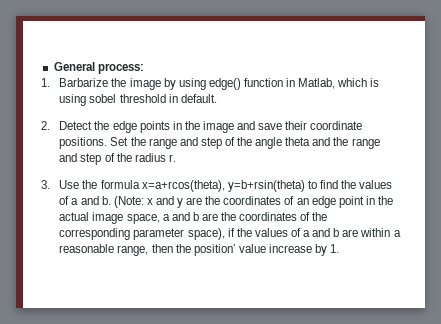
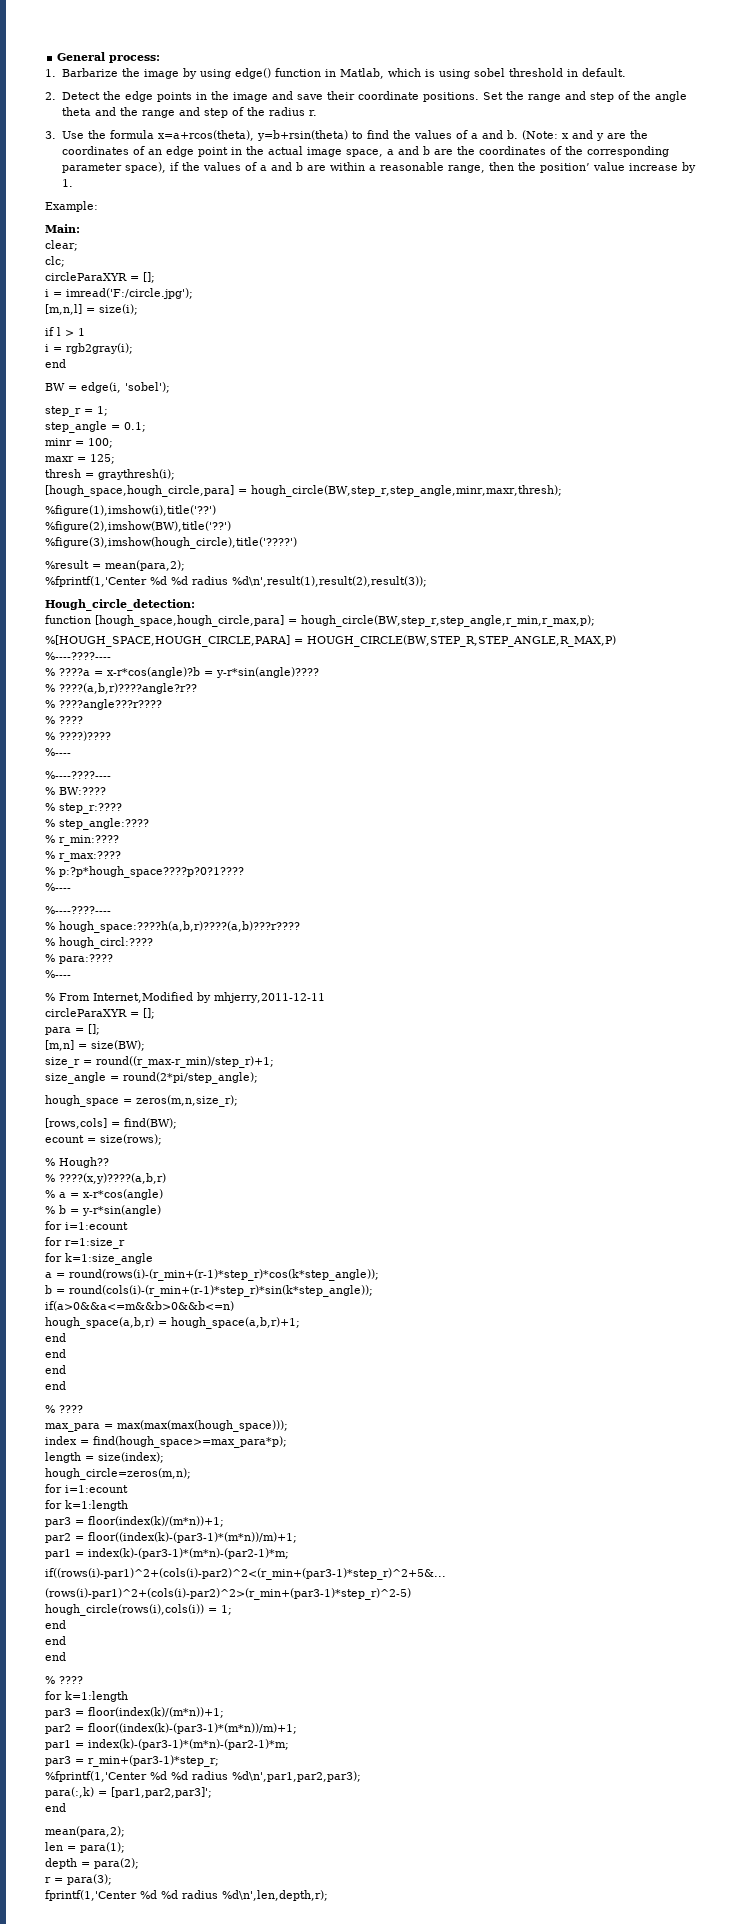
(340, 248) none -> [45,201,98,212] [45,224,80,233] [45,240,78,251] [45,256,65,267] [45,272,155,283] [45,288,193,299] [45,304,138,315] [45,327,85,336] [45,343,133,354] [45,359,66,368] [45,382,170,393] [45,406,108,417] [45,421,146,433] [45,438,113,448] [45,454,115,464] [45,469,175,480] [45,485,562,497] [45,505,216,516] [45,521,231,532] [45,537,297,549] [45,560,185,571] [45,576,427,587] [45,599,195,611] [45,615,595,627] [45,635,616,647] [45,652,111,660] [45,667,319,678] [45,683,197,694] [45,699,162,710] [45,716,83,724] [45,731,111,741] [45,748,71,756] [45,771,111,779] [45,787,106,795] [45,803,122,814] [45,818,149,830] [45,835,119,846] [45,851,121,862] [45,866,244,878] [45,883,71,891] [45,906,111,914] [45,921,300,933] [45,937,153,949] [45,954,113,964] [45,970,71,978] [45,992,325,1003] [45,1008,155,1019] [45,1024,100,1035] [45,1040,145,1051] [45,1056,274,1068] [45,1072,258,1084] [45,1095,238,1107] [45,1118,177,1129] [45,1134,162,1145] [45,1157,109,1168] [45,1173,166,1184] [45,1189,163,1200] [45,1205,161,1216] [45,1221,128,1230] [45,1237,125,1249] [45,1253,153,1265] [45,1269,379,1281] [45,1285,373,1297] [45,1301,234,1311] [45,1317,300,1329] [45,1333,66,1342] [45,1349,66,1358] [45,1365,66,1374] [45,1381,66,1390] [45,1405,83,1413] [45,1420,288,1432] [45,1436,287,1448] [45,1452,164,1463] [45,1468,191,1480] [45,1484,128,1493] [45,1500,128,1511] [45,1516,224,1527] [45,1532,297,1543] [45,1548,289,1559] [45,1568,446,1580] [45,1588,411,1600] [45,1604,232,1616] [45,1620,66,1629] [45,1636,66,1645] [45,1652,66,1661] [45,1676,83,1684] [45,1691,128,1702] [45,1707,224,1718] [45,1723,297,1734] [45,1739,289,1750] [45,1755,219,1767] [45,1771,361,1782] [45,1787,212,1798] [45,1803,66,1812] [45,1826,125,1837] [45,1842,125,1853] [45,1858,139,1869] [45,1874,112,1885] [45,1890,328,1901] // Example: // Main: // clear; // clc; // circleParaXYR = []; // i = imread('F:/circle.jpg'); // [m,n,l] = size(i); // if l > 1 // i = rgb2gray(i); // end // BW = edge(i, 'sobel'); // step_r = 1; // step_angle = 0.1; // minr = 100; // maxr = 125; // thresh = graythresh(i); // [hough_space,hough_circle,para] = hough_circle(BW,step_r,step_angle,minr,maxr,thresh); // %figure(1),imshow(i),title('??') // %figure(2),imshow(BW),title('??') // %figure(3),imshow(hough_circle),title('????') // %result = mean(para,2); // %fprintf(1,'Center %d %d radius %d\n',result(1),result(2),result(3)); // Hough_circle_detection: // function [hough_space,hough_circle,para] = hough_circle(BW,step_r,step_angle,r_min,r_max,p); // %[HOUGH_SPACE,HOUGH_CIRCLE,PARA] = HOUGH_CIRCLE(BW,STEP_R,STEP_ANGLE,R_MAX,P) // %----????---- // % ????a = x-r*cos(angle)?b = y-r*sin(angle)???? // % ????(a,b,r)????angle?r?? // % ????angle???r???? // % ???? // % ????)???? // %---- // %----????---- // % BW:???? // % step_r:???? // % step_angle:???? // % r_min:???? // % r_max:???? // % p:?p*hough_space????p?0?1???? // %---- // %----????---- // % hough_space:????h(a,b,r)????(a,b)???r???? // % hough_circl:???? // % para:???? // %---- // % From Internet,Modified by mhjerry,2011-12-11 // circleParaXYR = []; // para = []; // [m,n] = size(BW); // size_r = round((r_max-r_min)/step_r)+1; // size_angle = round(2*pi/step_angle); // hough_space = zeros(m,n,size_r); // [rows,cols] = find(BW); // ecount = size(rows); // % Hough?? // % ????(x,y)????(a,b,r) // % a = x-r*cos(angle) // % b = y-r*sin(angle) // for i=1:ecount // for r=1:size_r // for k=1:size_angle // a = round(rows(i)-(r_min+(r-1)*step_r)*cos(k*step_angle)); // b = round(cols(i)-(r_min+(r-1)*step_r)*sin(k*step_angle)); // if(a>0&&a<=m&&b>0&&b<=n) // hough_space(a,b,r) = hough_space(a,b,r)+1; // end // end // end // end // % ???? // max_para = max(max(max(hough_space))); // index = find(hough_space>=max_para*p); // length = size(index); // hough_circle=zeros(m,n); // for i=1:ecount // for k=1:length // par3 = floor(index(k)/(m*n))+1; // par2 = floor((index(k)-(par3-1)*(m*n))/m)+1; // par1 = index(k)-(par3-1)*(m*n)-(par2-1)*m; // if((rows(i)-par1)^2+(cols(i)-par2)^2<(r_min+(par3-1)*step_r)^2+5&... // (rows(i)-par1)^2+(cols(i)-par2)^2>(r_min+(par3-1)*step_r)^2-5) // hough_circle(rows(i),cols(i)) = 1; // end // end // end // % ???? // for k=1:length // par3 = floor(index(k)/(m*n))+1; // par2 = floor((index(k)-(par3-1)*(m*n))/m)+1; // par1 = index(k)-(par3-1)*(m*n)-(par2-1)*m; // par3 = r_min+(par3-1)*step_r; // %fprintf(1,'Center %d %d radius %d\n',par1,par2,par3); // para(:,k) = [par1,par2,par3]'; // end // mean(para,2); // len = para(1); // depth = para(2); // r = para(3); // fprintf(1,'Center %d %d radius %d\n',len,depth,r);

